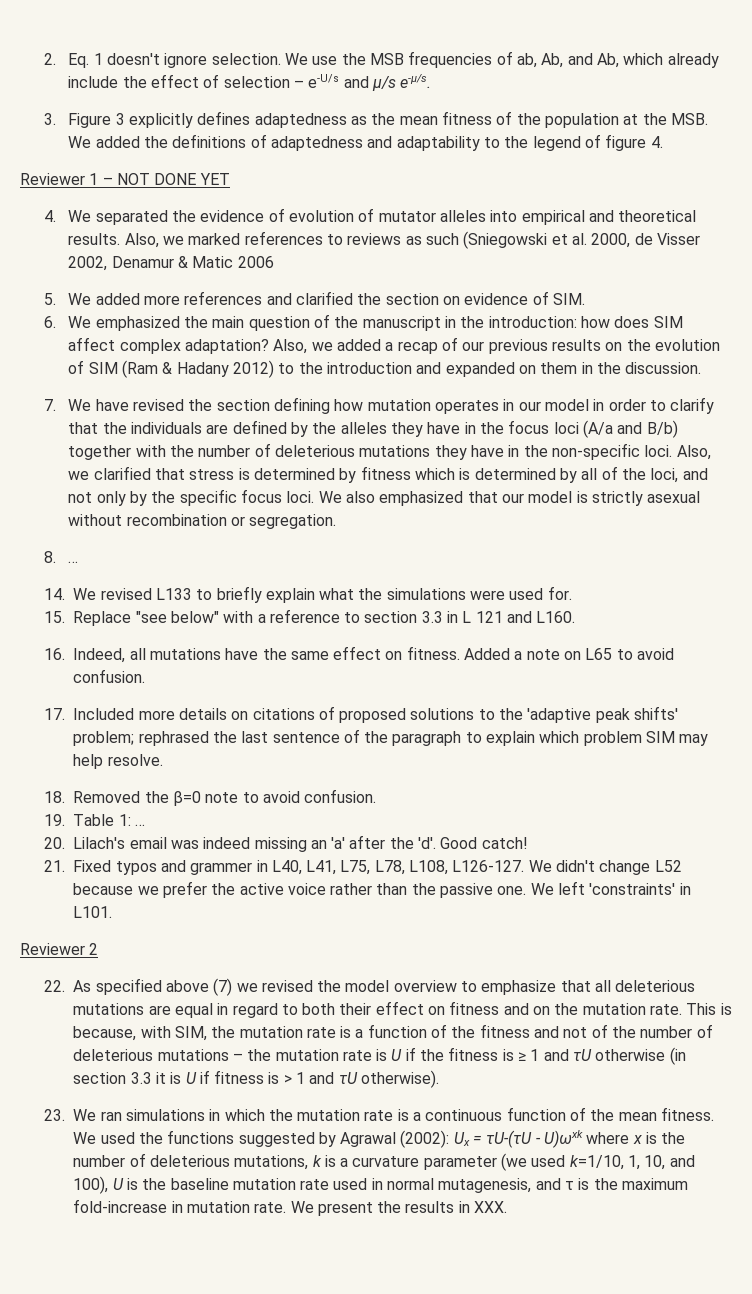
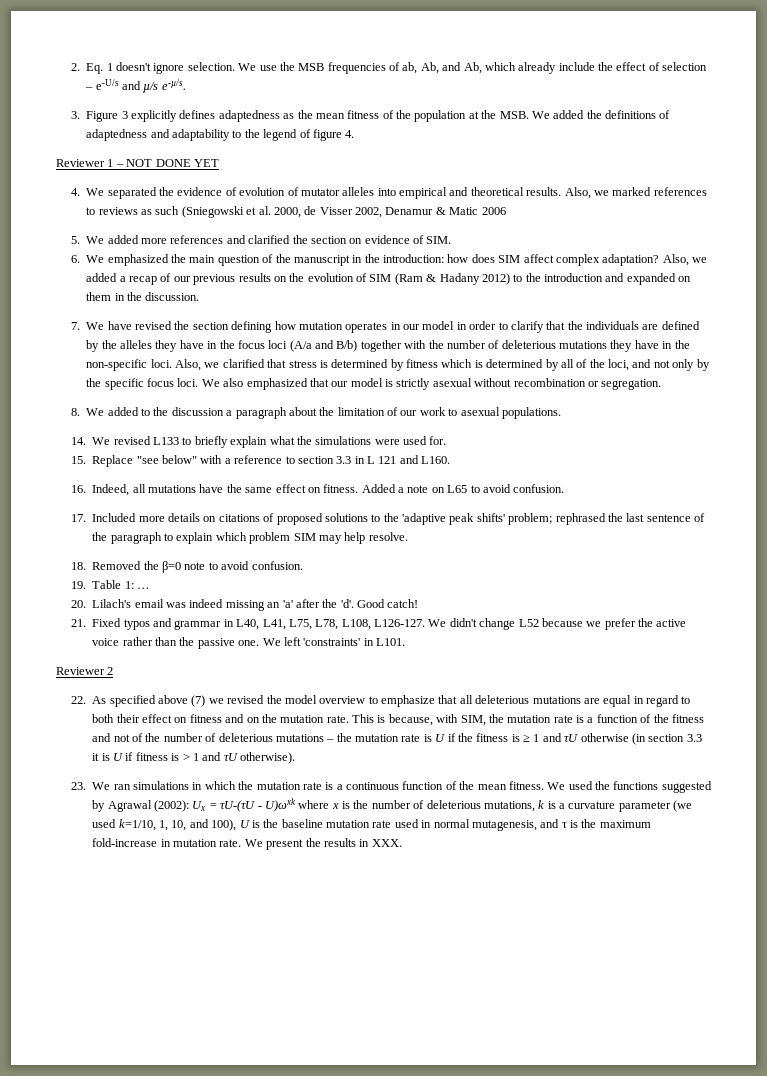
[68,561,79,563] … -> [86,407,561,419] We added to the discussion a paragraph about the limitation of our work to asexual populations.
[190,862,253,875] grammer -> [174,620,222,630] grammar

